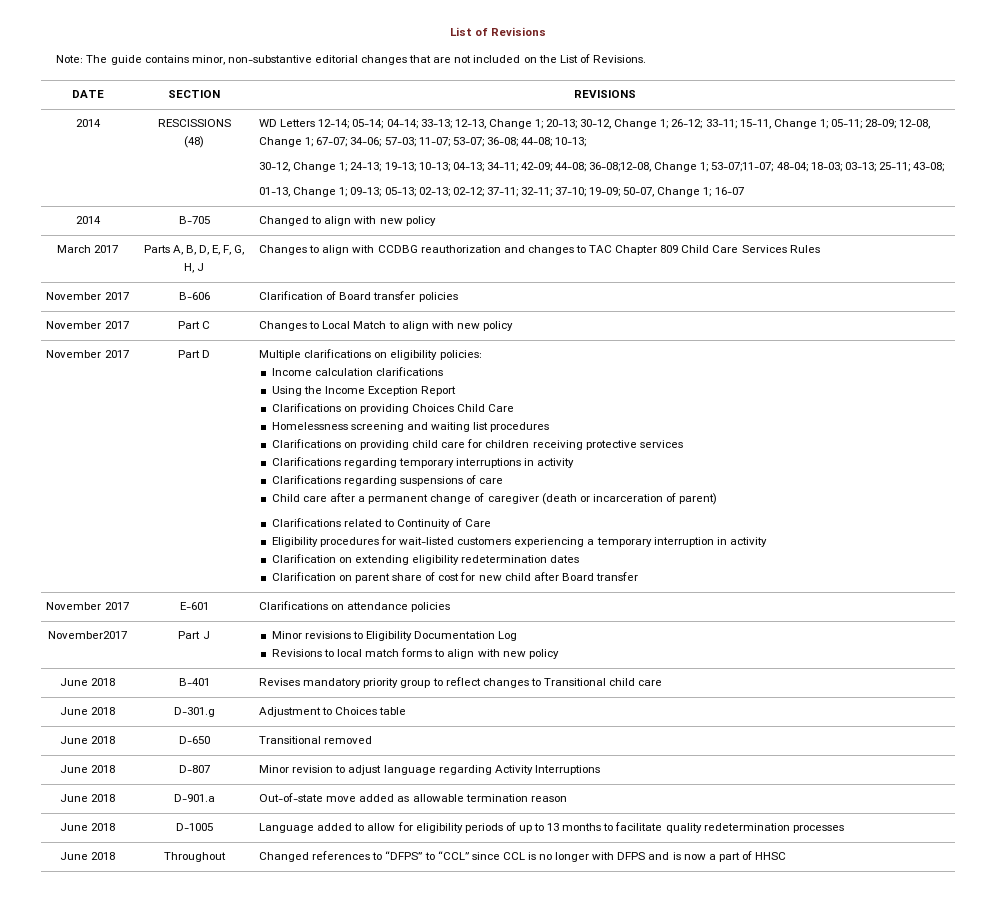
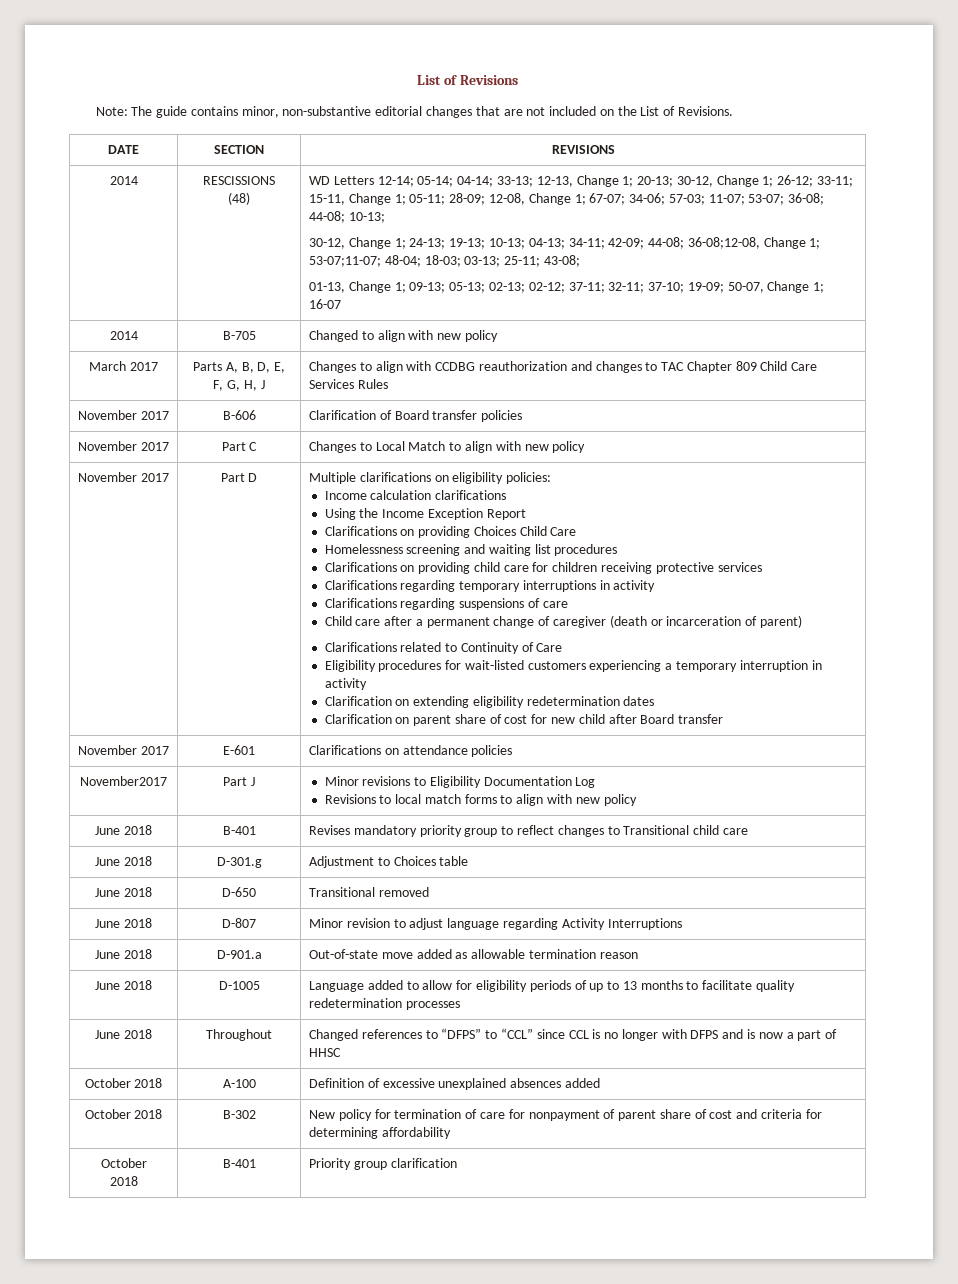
(787, 856) none -> [84,1078,163,1088] [222,1079,256,1088] [309,1078,600,1090] [84,1109,163,1119] [222,1110,256,1119] [309,1109,822,1121] [309,1127,451,1139] [100,1158,147,1168] [109,1176,138,1186] [222,1159,256,1168] [309,1158,457,1170] // October 2018 | A-100 | Definition of excessive unexplained absences added // October 2018 | B-302 | New policy for termination of care for nonpayment of parent share of cost and criteria for determining affordability // October // 2018 | B-401 | Priority group clarification

